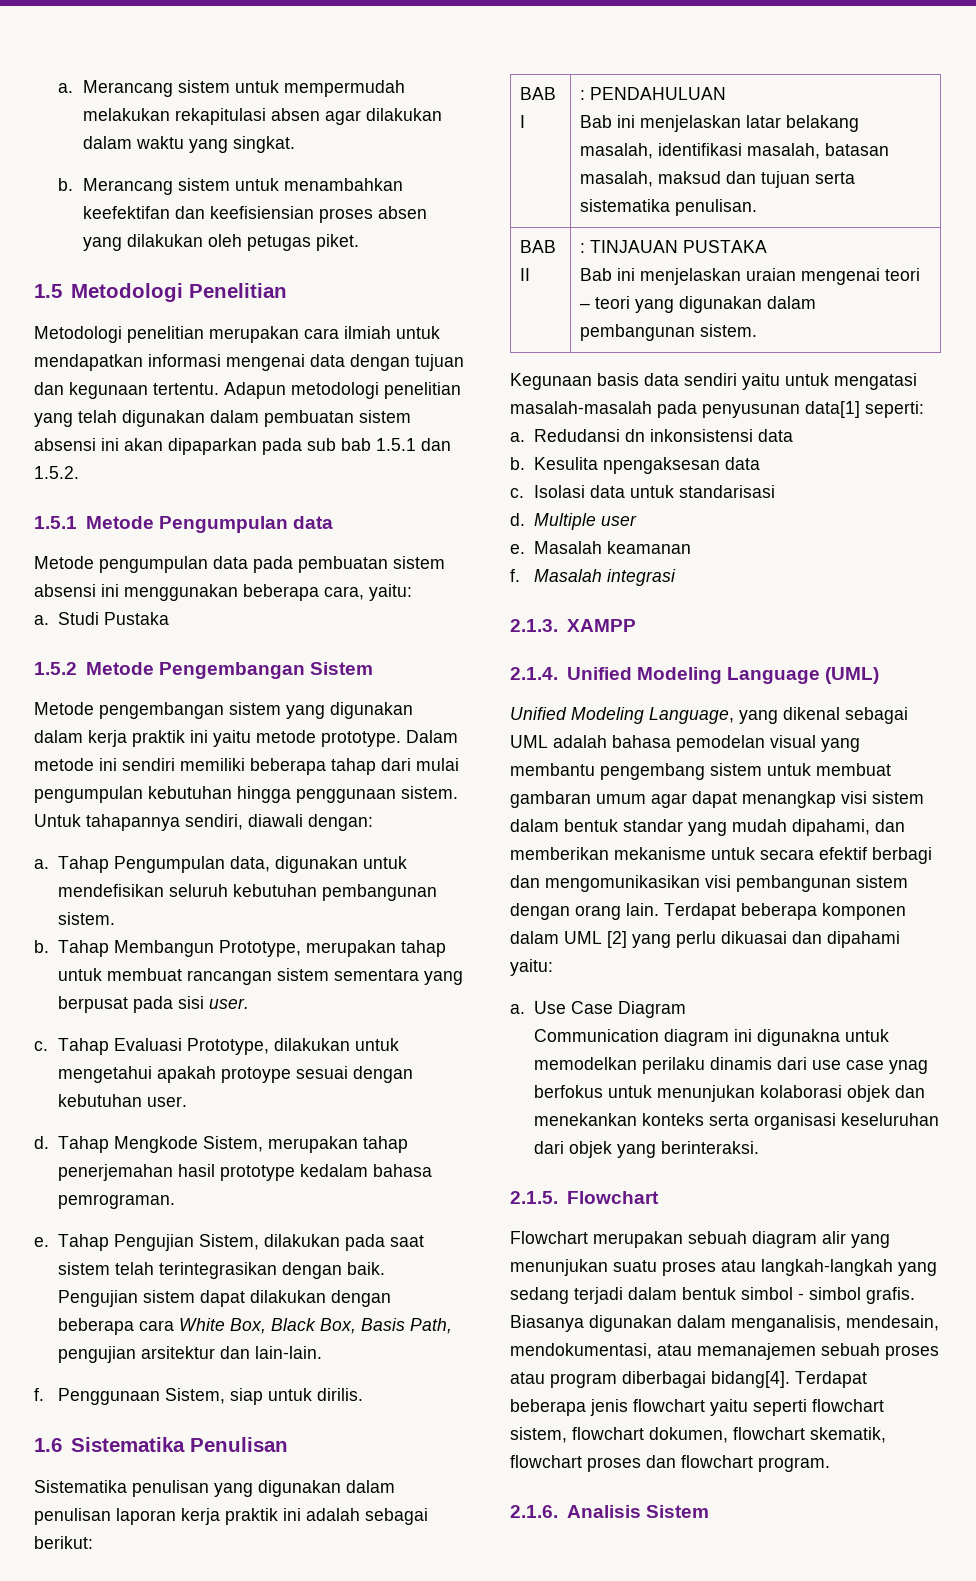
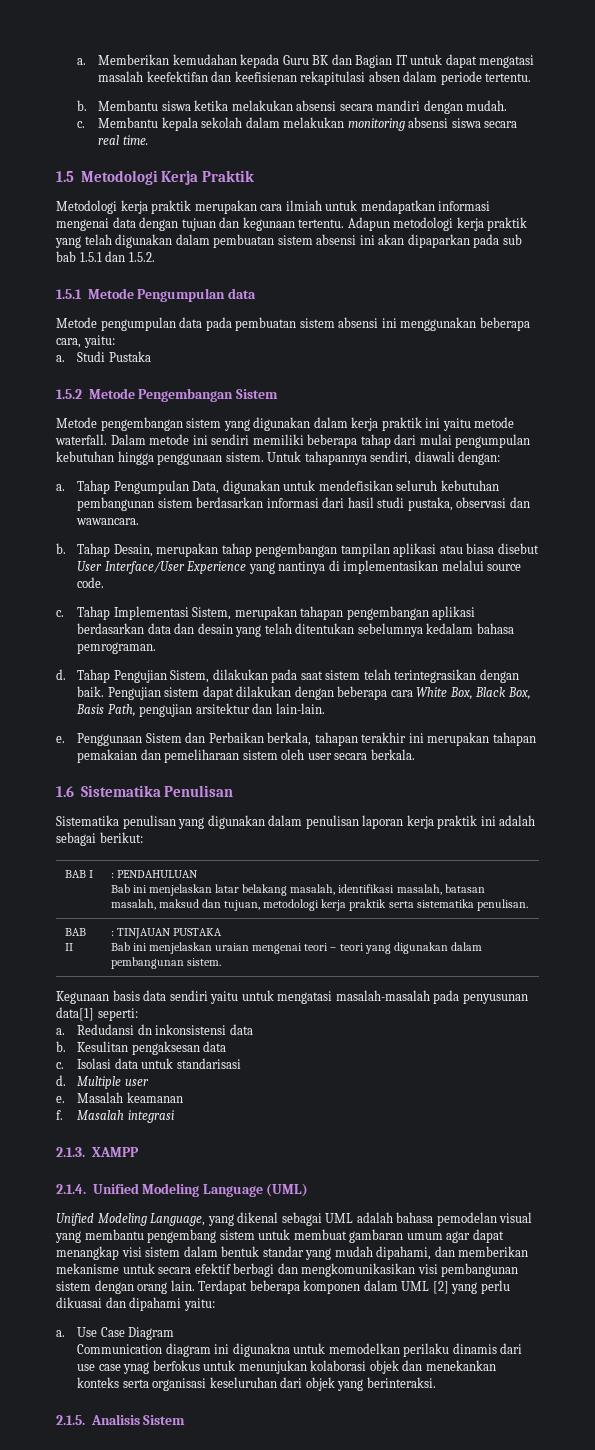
[58,80,405,97] [82,108,442,125] [82,136,295,153] [58,178,403,195] [82,206,427,223] [82,234,359,251] a. Merancang sistem untuk mempermudah melakukan rekapitulasi absen agar dilakukan dalam waktu yang singkat. // b. Merancang sistem untuk menambahkan keefektifan dan keefisiensian proses absen yang dilakukan oleh petugas piket. -> [77,54,535,68] [98,71,532,85] [77,100,508,114] [77,117,518,131] [98,135,148,145] a. Memberikan kemudahan kepada Guru BK dan Bagian IT untuk dapat mengatasi masalah keefektifan dan keefisienan rekapitulasi absen dalam periode tertentu. // b. Membantu siswa ketika melakukan absensi secara mandiri dengan mudah. // c. Membantu kepala sekolah dalam melakukan monitoring absensi siswa secara real time.
[188,283,287,298] [34,326,204,343] Penelitian // Metodologi penelitian -> [161,170,255,185] [56,200,192,214] Kerja Praktik // Metodologi kerja praktik
[384,382,461,399] penelitian -> [456,217,528,231] kerja praktik
[321,731,401,747] prototype. -> [55,434,107,445] waterfall.
[230,856,271,872] data, -> [192,481,220,494] Data,
[58,912,116,925] [34,940,447,957] [58,968,464,985] [58,996,250,1013] [34,1038,400,1055] [58,1066,414,1083] [58,1094,188,1107] [34,1136,409,1153] [58,1164,296,1181] sistem. // b. Tahap Membangun Prototype, merupakan tahap untuk membuat rancangan sistem sementara yang berpusat pada sisi user. // c. Tahap Evaluasi Prototype, dilakukan untuk mengetahui apakah protoype sesuai dengan kebutuhan user. // d. Tahap Mengkode Sistem, merupakan tahap penerjemahan hasil prototype -> [157,497,530,511] [76,518,140,525] [56,543,539,557] [77,560,522,574] [77,577,105,588] [56,606,476,620] [77,623,423,637] sistem berdasarkan informasi dari hasil studi pustaka, observasi dan wawancara. // b. Tahap Desain, merupakan tahap pengembangan tampilan aplikasi atau biasa disebut User Interface/User Experience yang nantinya di implementasikan melalui source code. // c. Tahap Implementasi Sistem, merupakan tahapan pengembangan aplikasi berdasarkan data dan desain yang telah ditentukan sebelumnya
[34,1237,49,1247] e. -> [56,669,66,680] d.
[34,1388,364,1405] f. Penggunaan Sistem, siap untuk dirilis. -> [56,732,536,746] [77,749,415,763] e. Penggunaan Sistem dan Perbaikan berkala, tahapan terakhir ini merupakan tahapan pemakaian dan pemeliharaan sistem oleh user secara berkala.
[760,171,810,188] tujuan -> [224,899,387,911] tujuan, metodologi kerja praktik
[534,457,721,474] Kesulita npengaksesan -> [77,1041,200,1055] Kesulitan pengaksesan
[545,875,700,892] mengomunikasikan -> [301,1263,416,1277] mengkomunikasikan
[566,1191,659,1204] [510,1231,890,1248] [510,1259,937,1276] [510,1287,915,1304] [510,1315,939,1332] [510,1343,939,1360] [510,1371,867,1388] [510,1399,884,1416] [510,1427,886,1443] [510,1455,830,1472] [510,1505,558,1518] Flowchart // Flowchart merupakan sebuah diagram alir yang menunjukan suatu proses atau langkah-langkah yang sedang terjadi dalam bentuk simbol - simbol grafis. Biasanya digunakan dalam menganalisis, mendesain, mendokumentasi, atau memanajemen sebuah proses atau program diberbagai bidang[4]. Terdapat beberapa jenis flowchart yaitu seperti flowchart sistem, flowchart dokumen, flowchart skematik, flowchart proses dan flowchart program. // 2.1.6. -> (85, 1420) none

